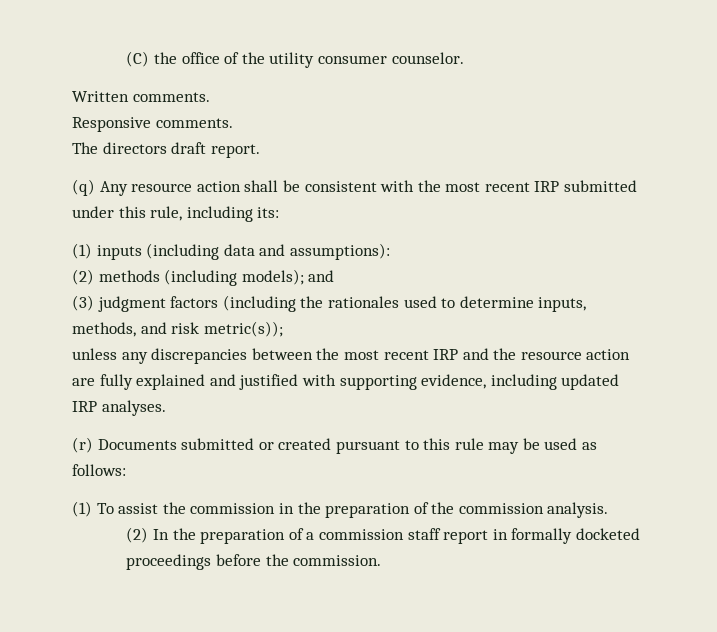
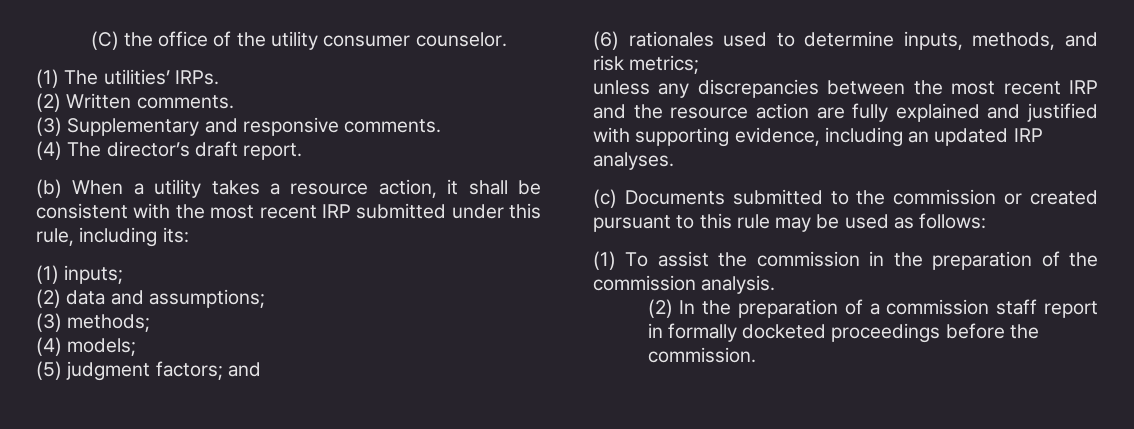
[72,91,210,102] [72,117,233,132] [72,142,260,158] [72,179,241,196] Written comments. // Responsive comments. // The directors draft report. // (q) Any resource action -> [36,69,219,88] [36,93,234,112] [36,117,442,136] [36,141,303,160] [36,179,459,198] (1) The utilities’ IRPs. // (2) Written comments. // (3) Supplementary and responsive comments. // (4) The director’s draft report. // (b) When a utility takes a resource action, it
[96,243,390,260] [72,269,335,286] [72,295,324,312] inputs (including data and assumptions): // (2) methods (including models); and // (3) judgment factors (including the -> [64,265,124,284] [36,289,265,308] [36,313,151,332] [36,337,137,356] [36,361,261,381] [593,31,619,50] inputs; // (2) data and assumptions; // (3) methods; // (4) models; // (5) judgment factors; and // (6)
[203,321,283,337] metric(s)); -> [629,55,700,74] metrics;
(557, 382) none -> [908,131,930,143] an
[72,437,93,453] (r) -> [593,189,617,208] (c)
(255, 444) none -> [830,189,997,205] to the commission

